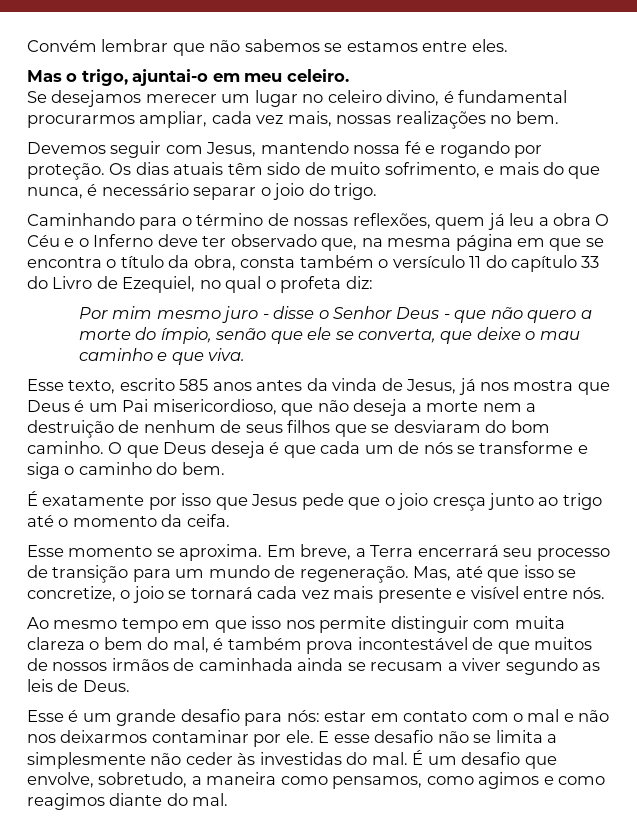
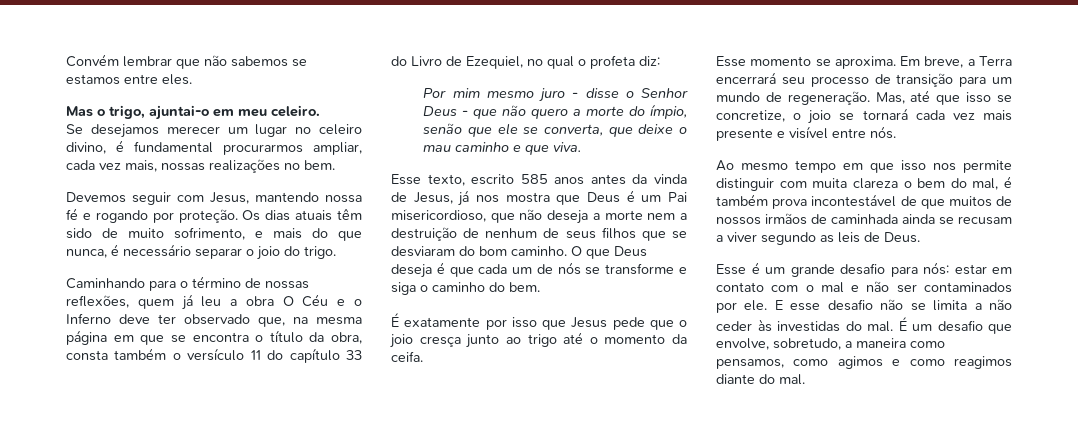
[27,730,249,743] nos deixarmos contaminar -> [896,282,1012,293] ser contaminados
[27,752,146,769] simplesmente -> (982, 306) none

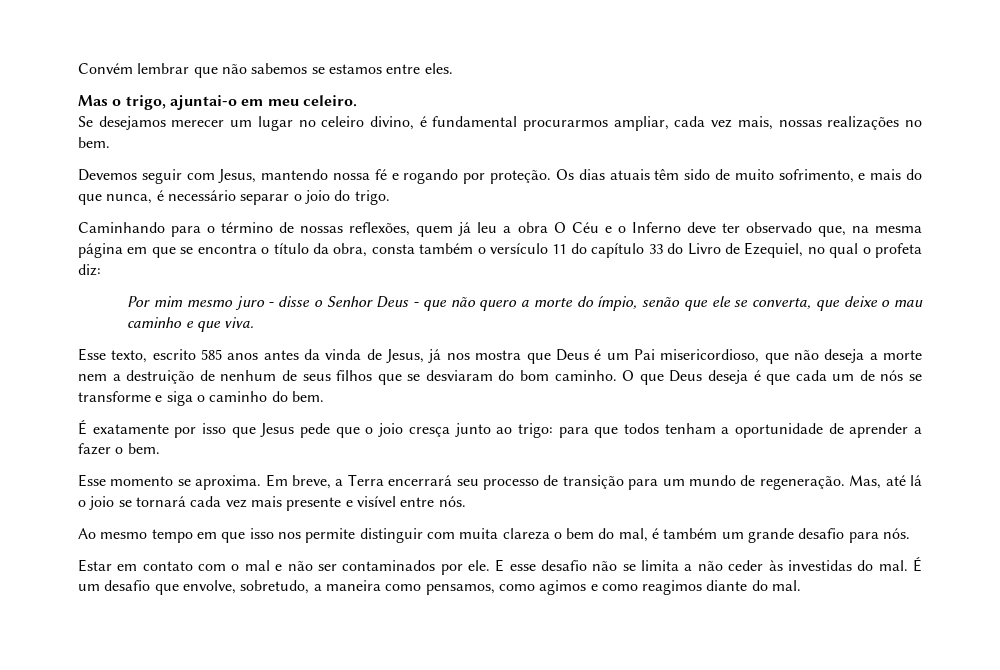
[527,332,687,347] [391,351,423,362] trigo até o momento da ceifa. -> [517,423,922,438] [78,443,160,455] trigo: para que todos tenham a oportunidade de aprender a fazer o bem.
[936,92,1012,105] [716,110,785,122] que isso se concretize, -> [909,475,922,486] lá
[772,194,1012,209] [716,213,1012,225] [716,232,920,245] [716,262,760,275] prova incontestável de que muitos de nossos irmãos de caminhada ainda se recusam a viver segundo as leis de Deus. // Esse é -> (718, 533) none
[923,262,987,275] nós: estar -> [883,528,911,539] [78,559,112,572] nós. // Estar

